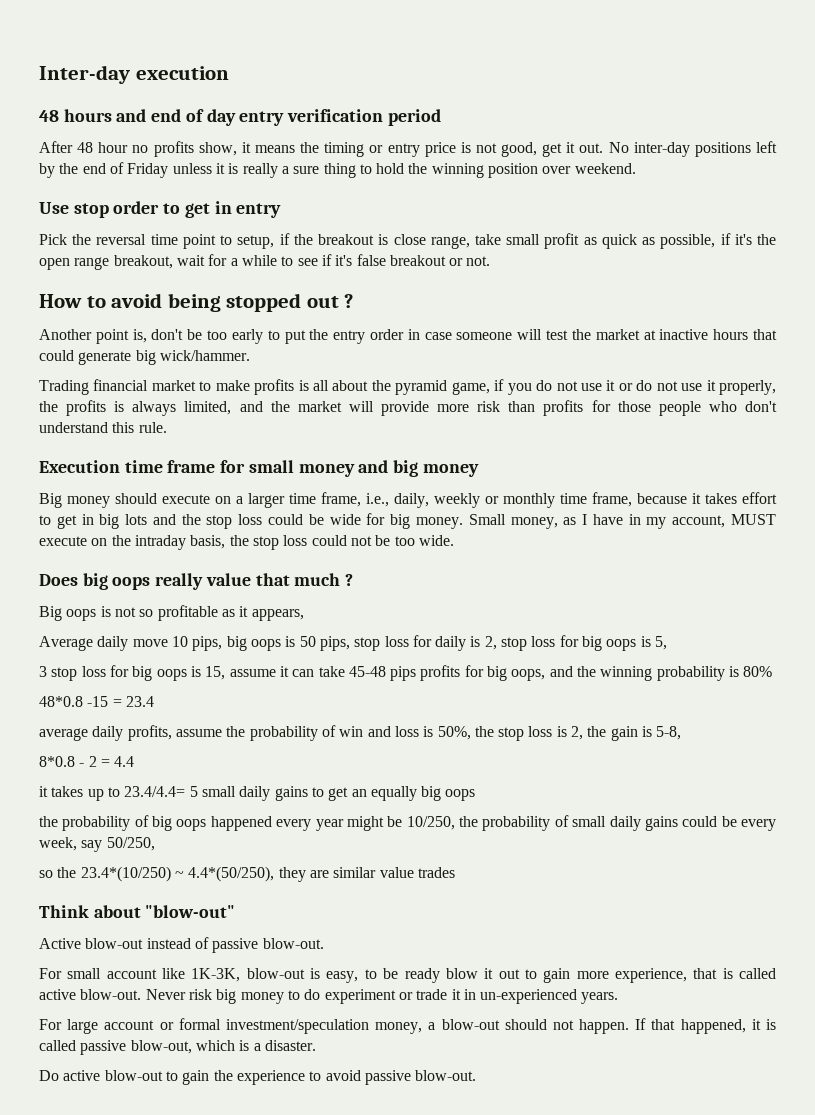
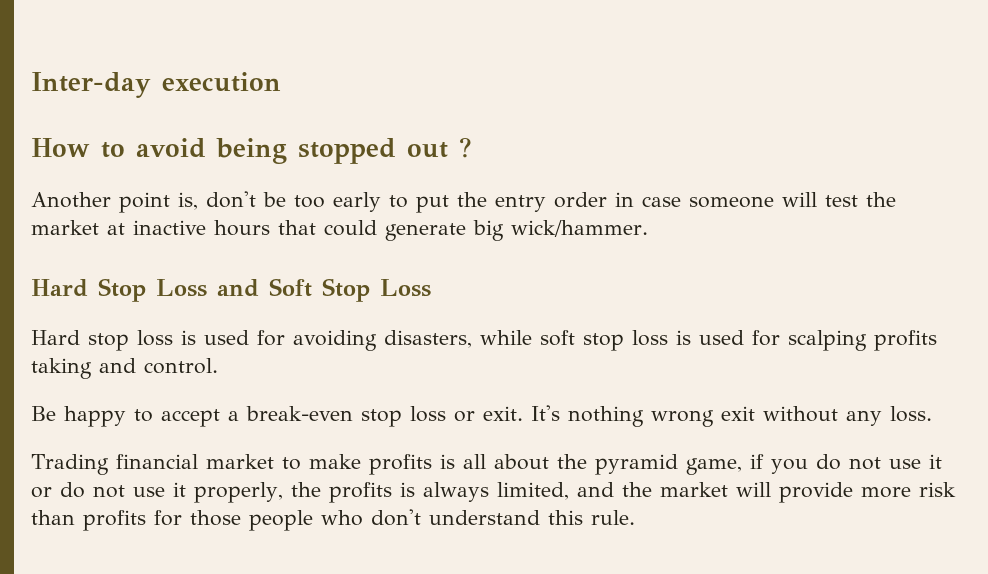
[39,109,441,126] [39,141,777,157] [39,162,636,178] [39,201,282,218] [39,233,777,249] [39,254,491,270] // 48 hours and end of day entry verification period // After 48 hour no profits show, it means the timing or entry price is not good, get it out. No inter-day positions left by the end of Friday unless it is really a sure thing to hold the winning position over weekend. // Use stop order to get in entry // Pick the reversal time point to setup, if the breakout is close range, take small profit as quick as possible, if it's the open range breakout, wait for a while to see if it's false breakout or not. -> (281, 82) none
(250, 355) none -> [31,278,431,302] [31,330,937,351] [31,358,218,379] [31,405,932,427] // Hard Stop Loss and Soft Stop Loss // Hard stop loss is used for avoiding disasters, while soft stop loss is used for scalping profits taking and control. // Be happy to accept a break-even stop loss or exit. It's nothing wrong exit without any loss.
[39,460,479,477] [39,492,777,508] [39,513,776,529] [39,535,454,550] [39,573,354,590] [39,605,304,621] [39,635,668,651] [39,665,773,681] [39,696,154,707] [39,725,682,741] [39,756,135,767] [39,786,476,801] [39,815,776,831] [39,837,155,852] [39,866,455,882] [39,905,236,918] [39,937,324,953] [39,968,777,983] [39,989,619,1004] [39,1018,776,1034] [39,1040,316,1055] [39,1070,477,1085] // Execution time frame for small money and big money // Big money should execute on a larger time frame, i.e., daily, weekly or monthly time frame, because it takes effort to get in big lots and the stop loss could be wide for big money. Small money, as I have in my account, MUST execute on the intraday basis, the stop loss could not be too wide. // Does big oops really value that much ? // Big oops is not so profitable as it appears, // Average daily move 10 pips, big oops is 50 pips, stop loss for daily is 2, stop loss for big oops is 5, // 3 stop loss for big oops is 15, assume it can take 45-48 pips profits for big oops, and the winning probability is 80% // 48*0.8 -15 = 23.4 // average daily profits, assume the probability of win and loss is 50%, the stop loss is 2, the gain is 5-8, // 8*0.8 - 2 = 4.4 // it takes up to 23.4/4.4= 5 small daily gains to get an equally big oops // the probability of big oops happened every year might be 10/250, the probability of small daily gains could be every week, say 50/250, // so the 23.4*(10/250) ~ 4.4*(50/250), they are similar value trades // Think about "blow-out" // Active blow-out instead of passive blow-out. // For small account like 1K-3K, blow-out is easy, to be ready blow it out to gain more experience, that is called active blow-out. Never risk big money to do experiment or trade it in un-experienced years. // For large account or formal investment/speculation money, a blow-out should not happen. If that happened, it is called passive blow-out, which is a disaster. // Do active blow-out to gain the experience to avoid passive blow-out. -> (635, 517) none

